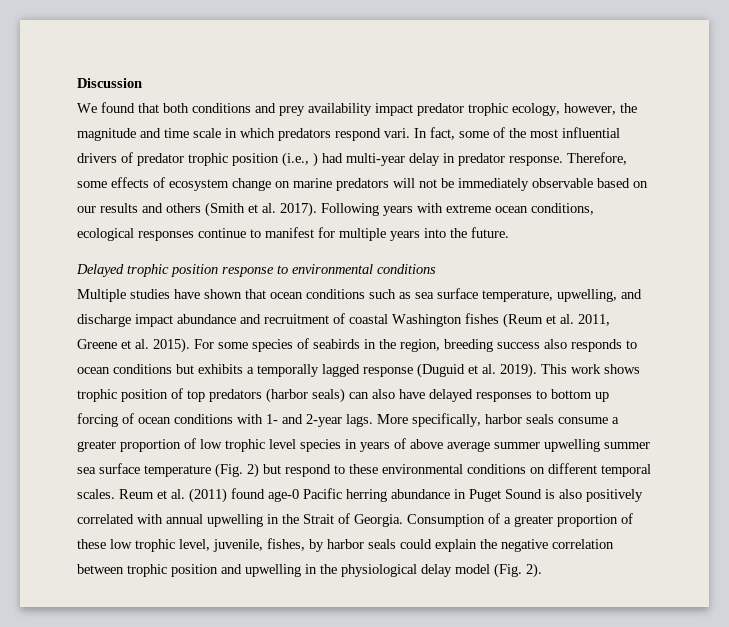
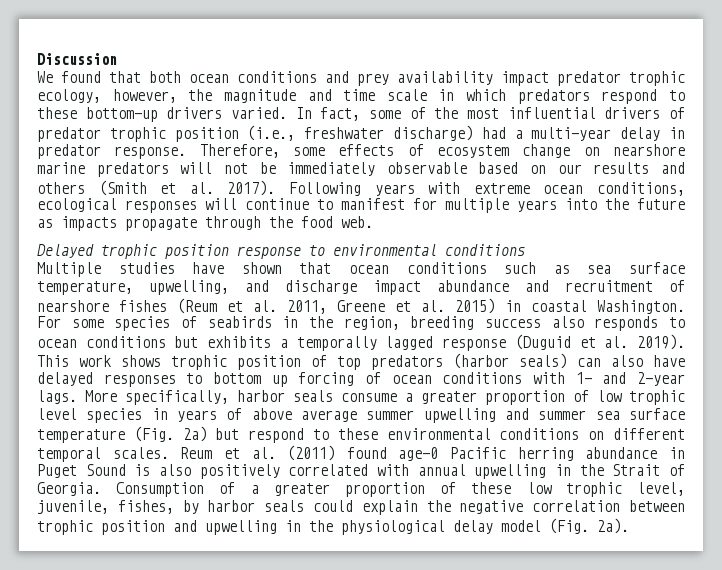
(189, 108) none -> [189,74,229,83] ocean
[384,128,410,138] vari. -> [668,90,685,101] [37,107,287,122] to these bottom-up drivers varied.
[313,152,343,167] ) had -> [304,125,523,141] freshwater discharge) had a
(290, 184) none -> [613,144,685,156] nearshore
(194, 236) none -> [205,198,237,210] will
[471,227,509,238] future. -> [637,198,685,210] [37,216,373,231] future as impacts propagate through the food web.
[349,314,462,327] coastal Washington -> [37,300,109,312] nearshore
[153,338,190,353] 2015). -> [455,298,685,314] 2015) in coastal Washington.
(600, 445) none -> [505,408,529,420] and
[247,463,259,478] 2) -> [182,426,207,442] 2a)
[526,563,542,578] 2). -> [597,518,629,534] 2a).

